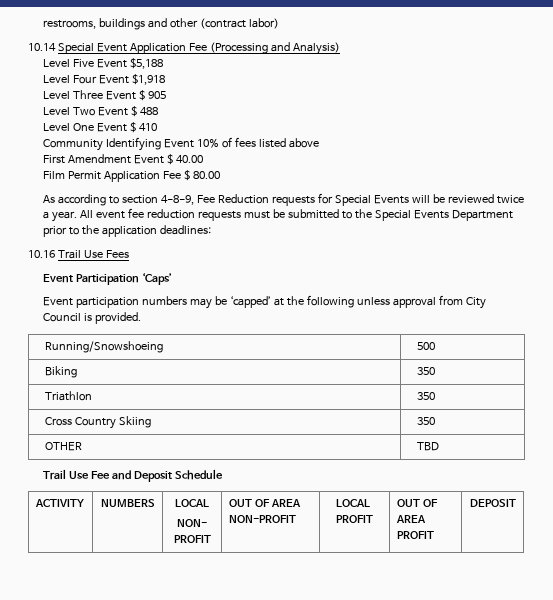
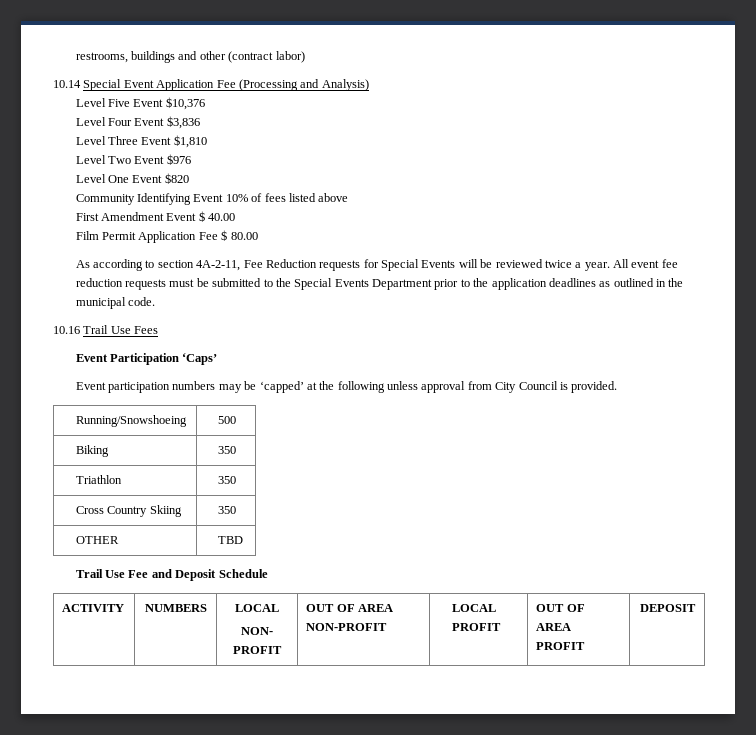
[130,58,164,69] $5,188 -> [165,97,205,110] $10,376
[132,74,166,85] $1,918 -> [166,116,200,129] $3,836
[139,90,167,101] $ 905 -> [173,135,207,148] $1,810
[131,106,159,117] $ 488 -> [166,154,191,165] $976
[130,122,158,133] $ 410 -> [164,173,189,184] $820
[161,195,195,205] 4-8-9, -> [196,260,241,271] 4A-2-11,
[160,225,212,235] deadlines: -> [548,278,684,287] [75,297,156,309] deadlines as outlined in the municipal code.

